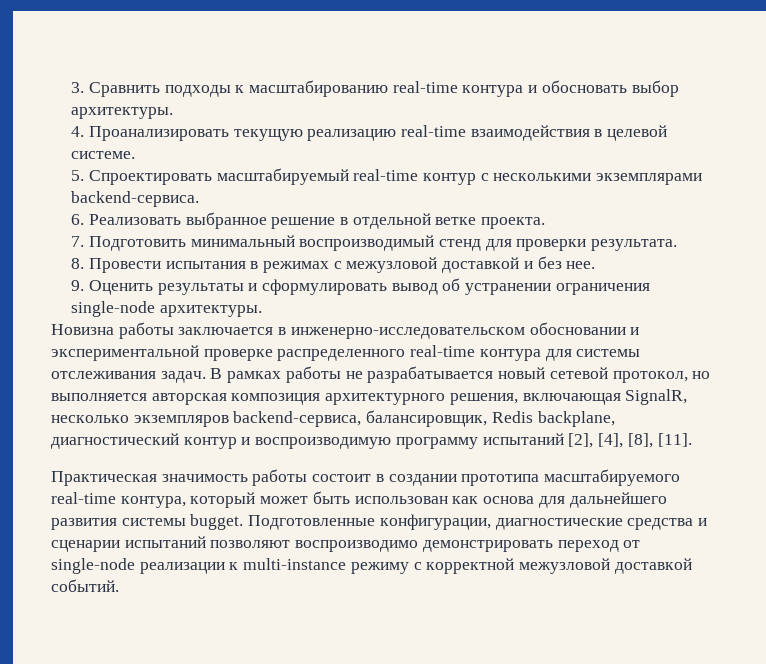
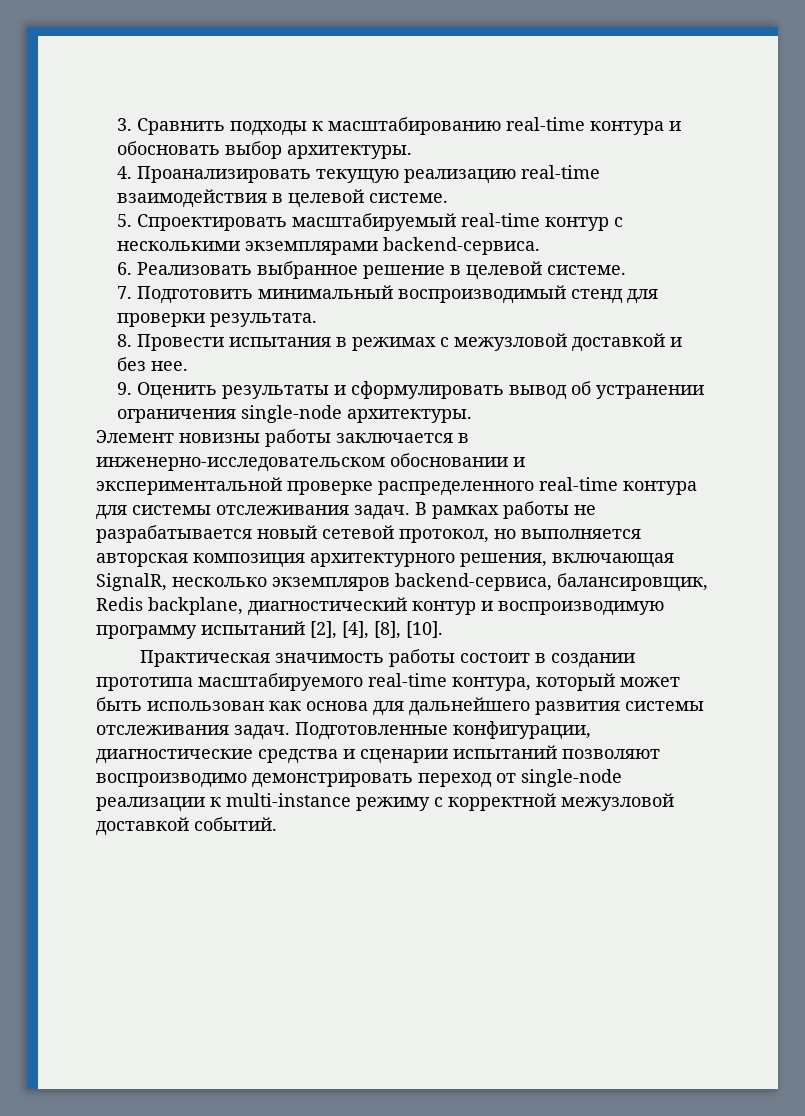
[352,213,546,229] отдельной ветке проекта. -> [465,261,626,280] целевой системе.
[51,324,114,335] Новизна -> [96,430,260,443] Элемент новизны
[657,433,692,447] [11]. -> [406,621,443,638] [10].
[190,514,244,530] bugget. -> [96,725,290,740] отслеживания задач.

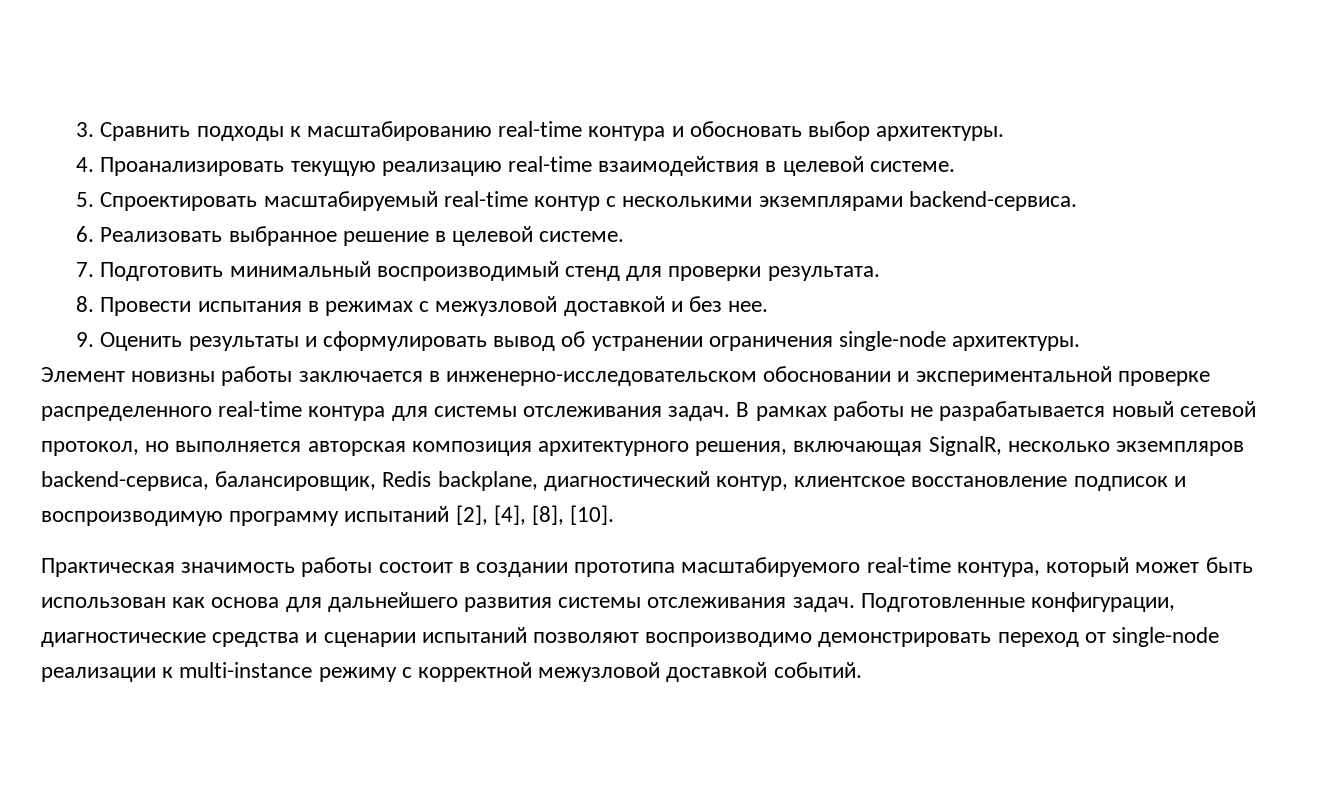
[412,601,476,615] контур -> [716,476,1168,491] контур, клиентское восстановление подписок

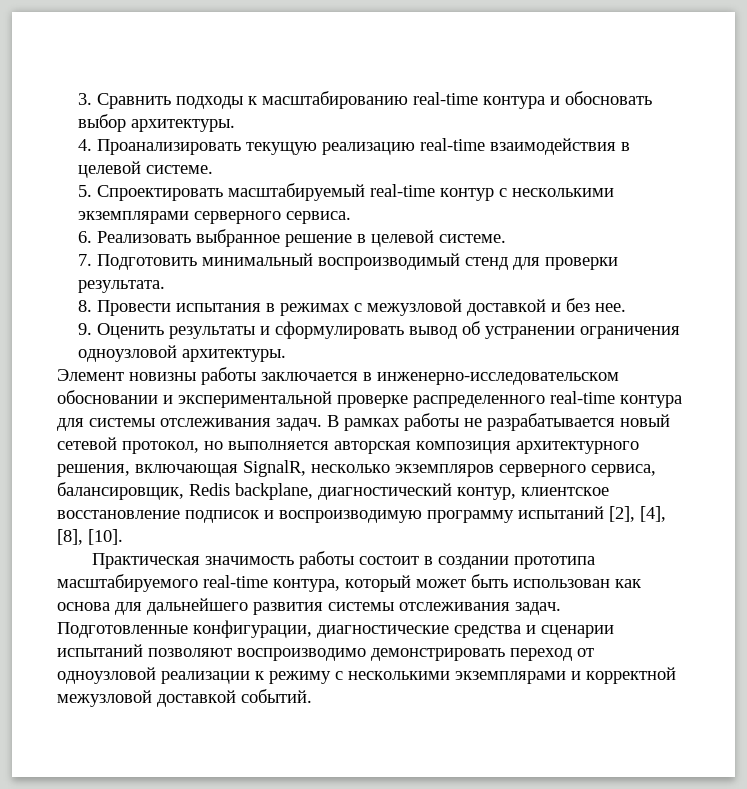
[908,191,1077,211] backend-сервиса. -> [194,211,352,224] серверного сервиса.
[838,331,946,351] single-node -> [78,345,178,362] одноузловой
[41,471,209,491] backend-сервиса, -> [499,464,656,477] серверного сервиса,
[1112,627,1220,647] single-node -> [57,667,156,684] одноузловой
[179,662,313,678] multi-instance -> (264, 675) none
(412, 672) none -> [348,671,581,684] несколькими экземплярами и

